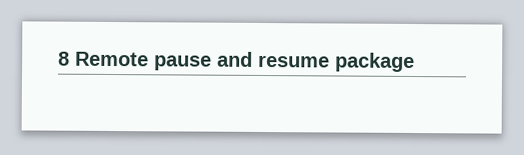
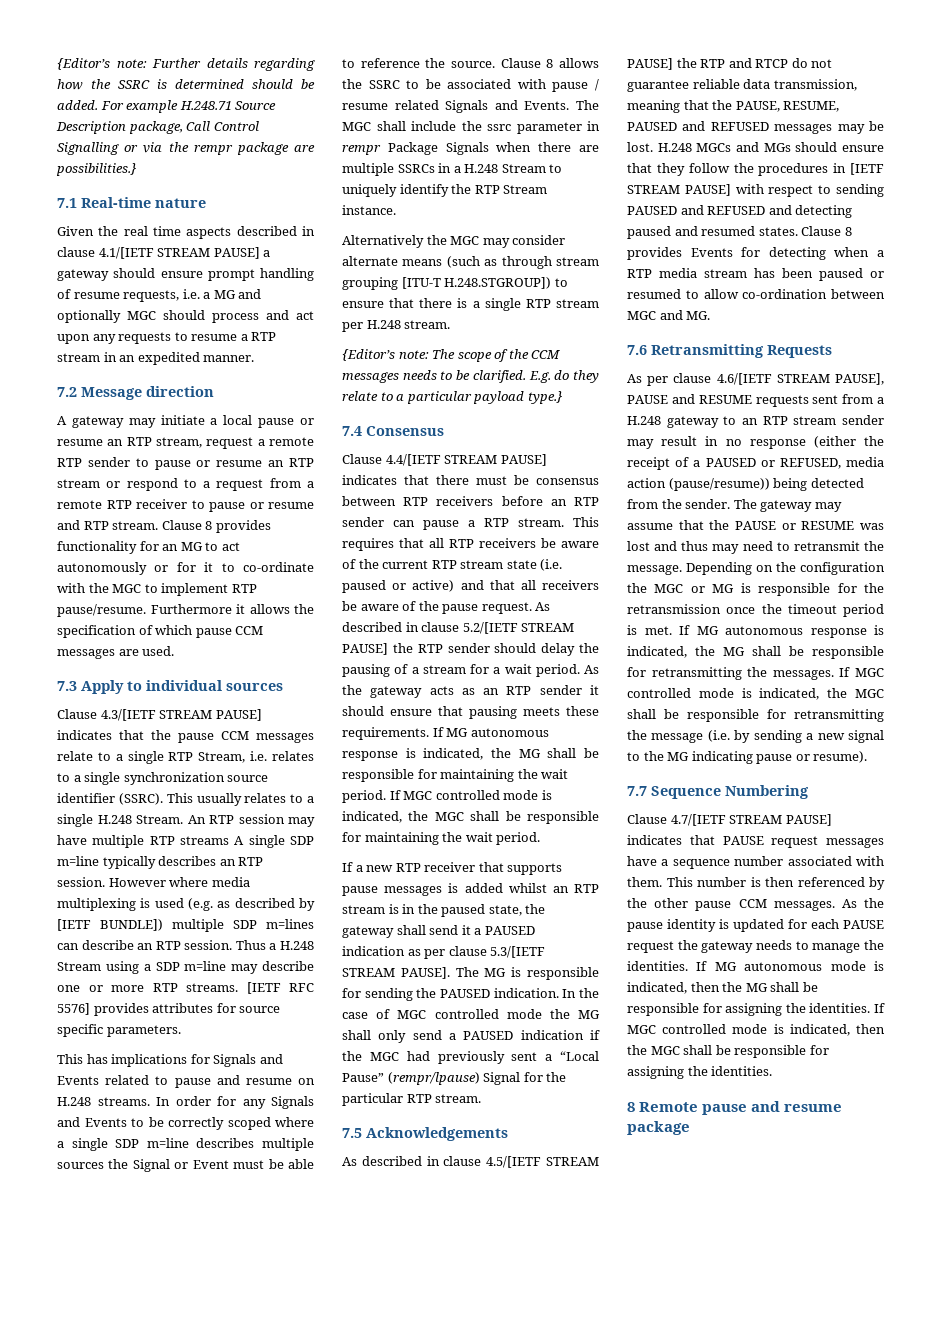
(58, 58) none -> [57,58,315,71] [57,79,315,90] [57,100,277,113] [56,121,259,134] [57,142,315,155] [56,163,137,176] [57,197,206,208] [57,226,315,239] [57,247,271,259] [57,268,314,281] [57,289,262,302] [57,310,314,323] [57,332,277,344] [57,352,255,365] [57,386,214,400] [57,415,314,428] [57,437,314,449] [57,457,314,470] [57,478,314,491] [57,499,314,512] [57,520,271,533] [57,541,240,554] [57,562,314,575] [57,583,257,596] [57,604,314,617] [57,625,264,638] [57,646,175,659] [57,680,283,694] [57,709,262,721] [57,730,314,743] [57,751,314,764] [57,772,269,785] [57,793,315,806] [57,814,315,827] [57,835,314,848] [57,856,264,869] [57,877,250,887] [57,898,315,911] [57,919,314,932] [57,940,314,950] [57,961,314,974] [57,982,314,994] [57,1003,281,1016] [57,1024,181,1037] [57,1054,283,1067] [57,1075,315,1088] [57,1096,314,1109] [57,1117,314,1130] [57,1138,314,1151] [57,1159,314,1172] [342,58,599,68] [342,79,599,92] [342,100,599,113] [342,121,600,134] [342,142,599,155] [342,163,563,176] [342,184,548,197] [342,205,396,215] [342,235,566,248] [342,256,599,269] [342,277,568,290] [342,298,599,311] [342,320,451,332] [342,349,561,362] [342,370,599,383] [342,391,563,404] [342,426,444,436] [342,454,547,466] [342,475,599,485] [342,496,599,506] [342,517,599,530] [342,538,599,551] [342,559,563,571] [342,580,599,593] [342,601,551,614] [342,622,575,634] [342,643,599,656] [342,664,599,677] [342,685,599,698] [342,706,599,719] [342,727,549,740] [342,748,599,761] [342,769,569,782] [342,790,552,803] [342,811,599,824] [342,832,541,845] [342,862,563,875] [342,883,599,896] [342,904,546,917] [342,925,535,938] [342,946,546,959] [342,967,599,980] [342,988,599,1001] [342,1009,600,1019] [342,1030,600,1043] [342,1051,599,1064] [342,1072,567,1085] [342,1093,482,1106] [342,1127,508,1141] [342,1156,599,1168] [627,58,833,70] [627,79,857,92] [627,100,840,113] [627,121,884,134] [627,142,884,152] [627,163,884,176] [627,184,884,197] [627,205,853,218] [627,226,852,239] [627,247,884,260] [627,268,884,281] [627,289,885,299] [627,310,711,320] [627,344,832,358] [627,373,884,386] [627,394,884,407] [627,415,884,428] [627,436,884,449] [627,457,884,470] [627,478,864,491] [627,499,842,512] [627,520,884,530] [627,541,884,554] [627,562,885,575] [627,583,884,596] [627,604,884,617] [627,625,884,638] [627,646,884,659] [627,667,884,680] [627,688,884,700] [627,709,884,722] [627,730,884,743] [627,751,868,764] [627,785,809,799] [627,814,832,826] [627,835,884,848] [627,856,884,869] [627,877,885,890] [627,898,884,911] [627,919,884,932] [627,940,884,953] [627,961,884,971] [627,982,818,994] [627,1003,885,1016] [627,1024,885,1036] [627,1045,829,1058] [627,1066,773,1079] {Editor’s note: Further details regarding how the SSRC is determined should be added. For example H.248.71 Source Description package, Call Control Signalling or via the rempr package are possibilities.} // 7.1 Real-time nature // Given the real time aspects described in clause 4.1/[IETF STREAM PAUSE] a gateway should ensure prompt handling of resume requests, i.e. a MG and optionally MGC should process and act upon any requests to resume a RTP stream in an expedited manner. // 7.2 Message direction // A gateway may initiate a local pause or resume an RTP stream, request a remote RTP sender to pause or resume an RTP stream or respond to a request from a remote RTP receiver to pause or resume and RTP stream. Clause 8 provides functionality for an MG to act autonomously or for it to co-ordinate with the MGC to implement RTP pause/resume. Furthermore it allows the specification of which pause CCM messages are used. // 7.3 Apply to individual sources // Clause 4.3/[IETF STREAM PAUSE] indicates that the pause CCM messages relate to a single RTP Stream, i.e. relates to a single synchronization source identifier (SSRC). This usually relates to a single H.248 Stream. An RTP session may have multiple RTP streams A single SDP m=line typically describes an RTP session. However where media multiplexing is used (e.g. as described by [IETF BUNDLE]) multiple SDP m=lines can describe an RTP session. Thus a H.248 Stream using a SDP m=line may describe one or more RTP streams. [IETF RFC 5576] provides attributes for source specific parameters. // This has implications for Signals and Events related to pause and resume on H.248 streams. In order for any Signals and Events to be correctly scoped where a single SDP m=line describes multiple sources the Signal or Event must be able to reference the source. Clause 8 allows the SSRC to be associated with pause / resume related Signals and Events. The MGC shall include the ssrc parameter in rempr Package Signals when there are multiple SSRCs in a H.248 Stream to uniquely identify the RTP Stream instance. // Alternatively the MGC may consider alternate means (such as through stream grouping [ITU-T H.248.STGROUP]) to ensure that there is a single RTP stream per H.248 stream. // {Editor’s note: The scope of the CCM messages needs to be clarified. E.g. do they relate to a particular payload type.} // 7.4 Consensus // Clause 4.4/[IETF STREAM PAUSE] indicates that there must be consensus between RTP receivers before an RTP sender can pause a RTP stream. This requires that all RTP receivers be aware of the current RTP stream state (i.e. paused or active) and that all receivers be aware of the pause request. As described in clause 5.2/[IETF STREAM PAUSE] the RTP sender should delay the pausing of a stream for a wait period. As the gateway acts as an RTP sender it should ensure that pausing meets these requirements. If MG autonomous response is indicated, the MG shall be responsible for maintaining the wait period. If MGC controlled mode is indicated, the MGC shall be responsible for maintaining the wait period. // If a new RTP receiver that supports pause messages is added whilst an RTP stream is in the paused state, the gateway shall send it a PAUSED indication as per clause 5.3/[IETF STREAM PAUSE]. The MG is responsible for sending the PAUSED indication. In the case of MGC controlled mode the MG shall only send a PAUSED indication if the MGC had previously sent a “Local Pause” (rempr/lpause) Signal for the particular RTP stream. // 7.5 Acknowledgements // As described in clause 4.5/[IETF STREAM PAUSE] the RTP and RTCP do not guarantee reliable data transmission, meaning that the PAUSE, RESUME, PAUSED and REFUSED messages may be lost. H.248 MGCs and MGs should ensure that they follow the procedures in [IETF STREAM PAUSE] with respect to sending PAUSED and REFUSED and detecting paused and resumed states. Clause 8 provides Events for detecting when a RTP media stream has been paused or resumed to allow co-ordination between MGC and MG. // 7.6 Retransmitting Requests // As per clause 4.6/[IETF STREAM PAUSE], PAUSE and RESUME requests sent from a H.248 gateway to an RTP stream sender may result in no response (either the receipt of a PAUSED or REFUSED, media action (pause/resume)) being detected from the sender. The gateway may assume that the PAUSE or RESUME was lost and thus may need to retransmit the message. Depending on the configuration the MGC or MG is responsible for the retransmission once the timeout period is met. If MG autonomous response is indicated, the MG shall be responsible for retransmitting the messages. If MGC controlled mode is indicated, the MGC shall be responsible for retransmitting the message (i.e. by sending a new signal to the MG indicating pause or resume). // 7.7 Sequence Numbering // Clause 4.7/[IETF STREAM PAUSE] indicates that PAUSE request messages have a sequence number associated with them. This number is then referenced by the other pause CCM messages. As the pause identity is updated for each PAUSE request the gateway needs to manage the identities. If MG autonomous mode is indicated, then the MG shall be responsible for assigning the identities. If MGC controlled mode is indicated, then the MGC shall be responsible for assigning the identities. //

